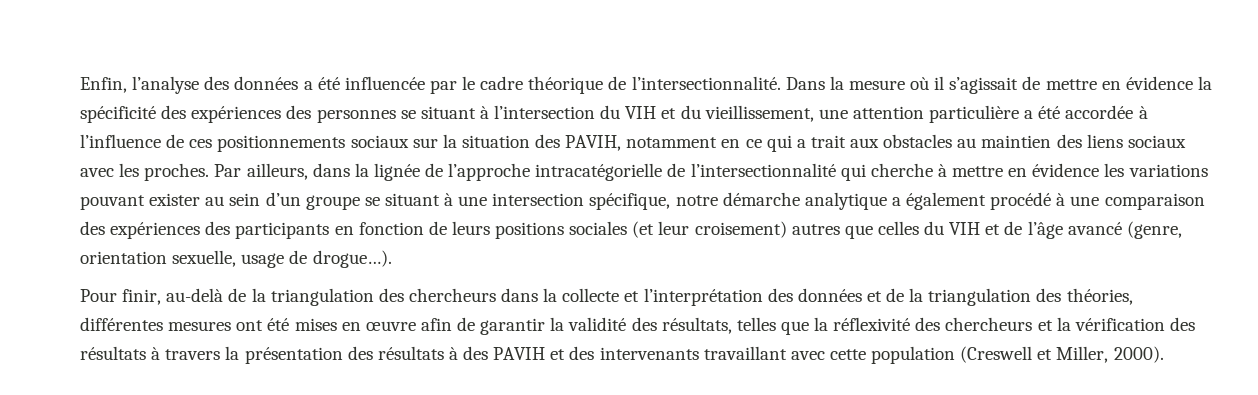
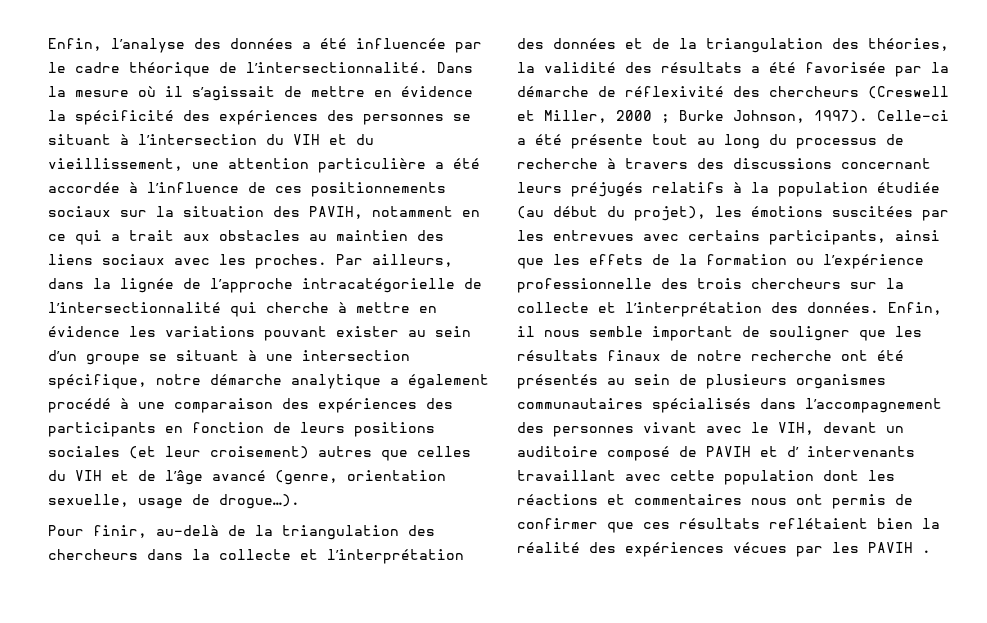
[80,317,1195,335] [80,346,489,364] différentes mesures ont été mises en œuvre afin de garantir la validité des résultats, telles que la réflexivité des chercheurs et la vérification des résultats à travers la présentation des résultats à des -> [517,62,949,77] [517,86,949,99] [517,110,949,123] [517,134,904,149] [517,158,931,169] [517,182,940,197] [517,206,949,221] [517,230,940,245] [517,254,924,269] [517,278,904,293] [517,302,942,317] [517,326,922,341] [517,350,904,361] [517,374,886,389] [517,398,942,413] [517,422,904,437] [517,446,697,461] la validité des résultats a été favorisée par la démarche de réflexivité des chercheurs (Creswell et Miller, 2000 ; Burke Johnson, 1997). Celle-ci a été présente tout au long du processus de recherche à travers des discussions concernant leurs préjugés relatifs à la population étudiée (au début du projet), les émotions suscitées par les entrevues avec certains participants, ainsi que les effets de la formation ou l’expérience professionnelle des trois chercheurs sur la collecte et l’interprétation des données. Enfin, il nous semble important de souligner que les résultats finaux de notre recherche ont été présentés au sein de plusieurs organismes communautaires spécialisés dans l’accompagnement des personnes vivant avec le VIH, devant un auditoire composé de
[569,346,595,360] des -> [787,446,799,457] d’
[960,346,1164,363] (Creswell et Miller, 2000). -> [823,470,895,481] [517,494,913,509] [517,518,940,533] [517,542,931,557] dont les réactions et commentaires nous ont permis de confirmer que ces résultats reflétaient bien la réalité des expériences vécues par les PAVIH .

